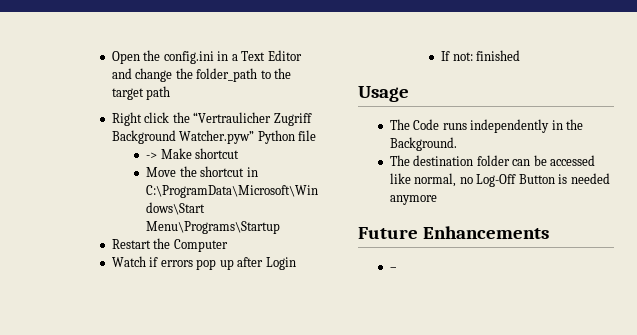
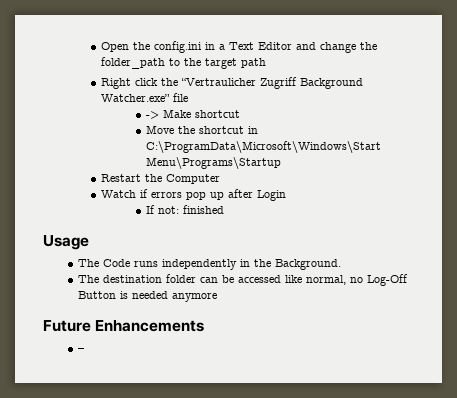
[179,130,295,144] Watcher.pyw” Python -> [101,94,171,102] Watcher.exe”

